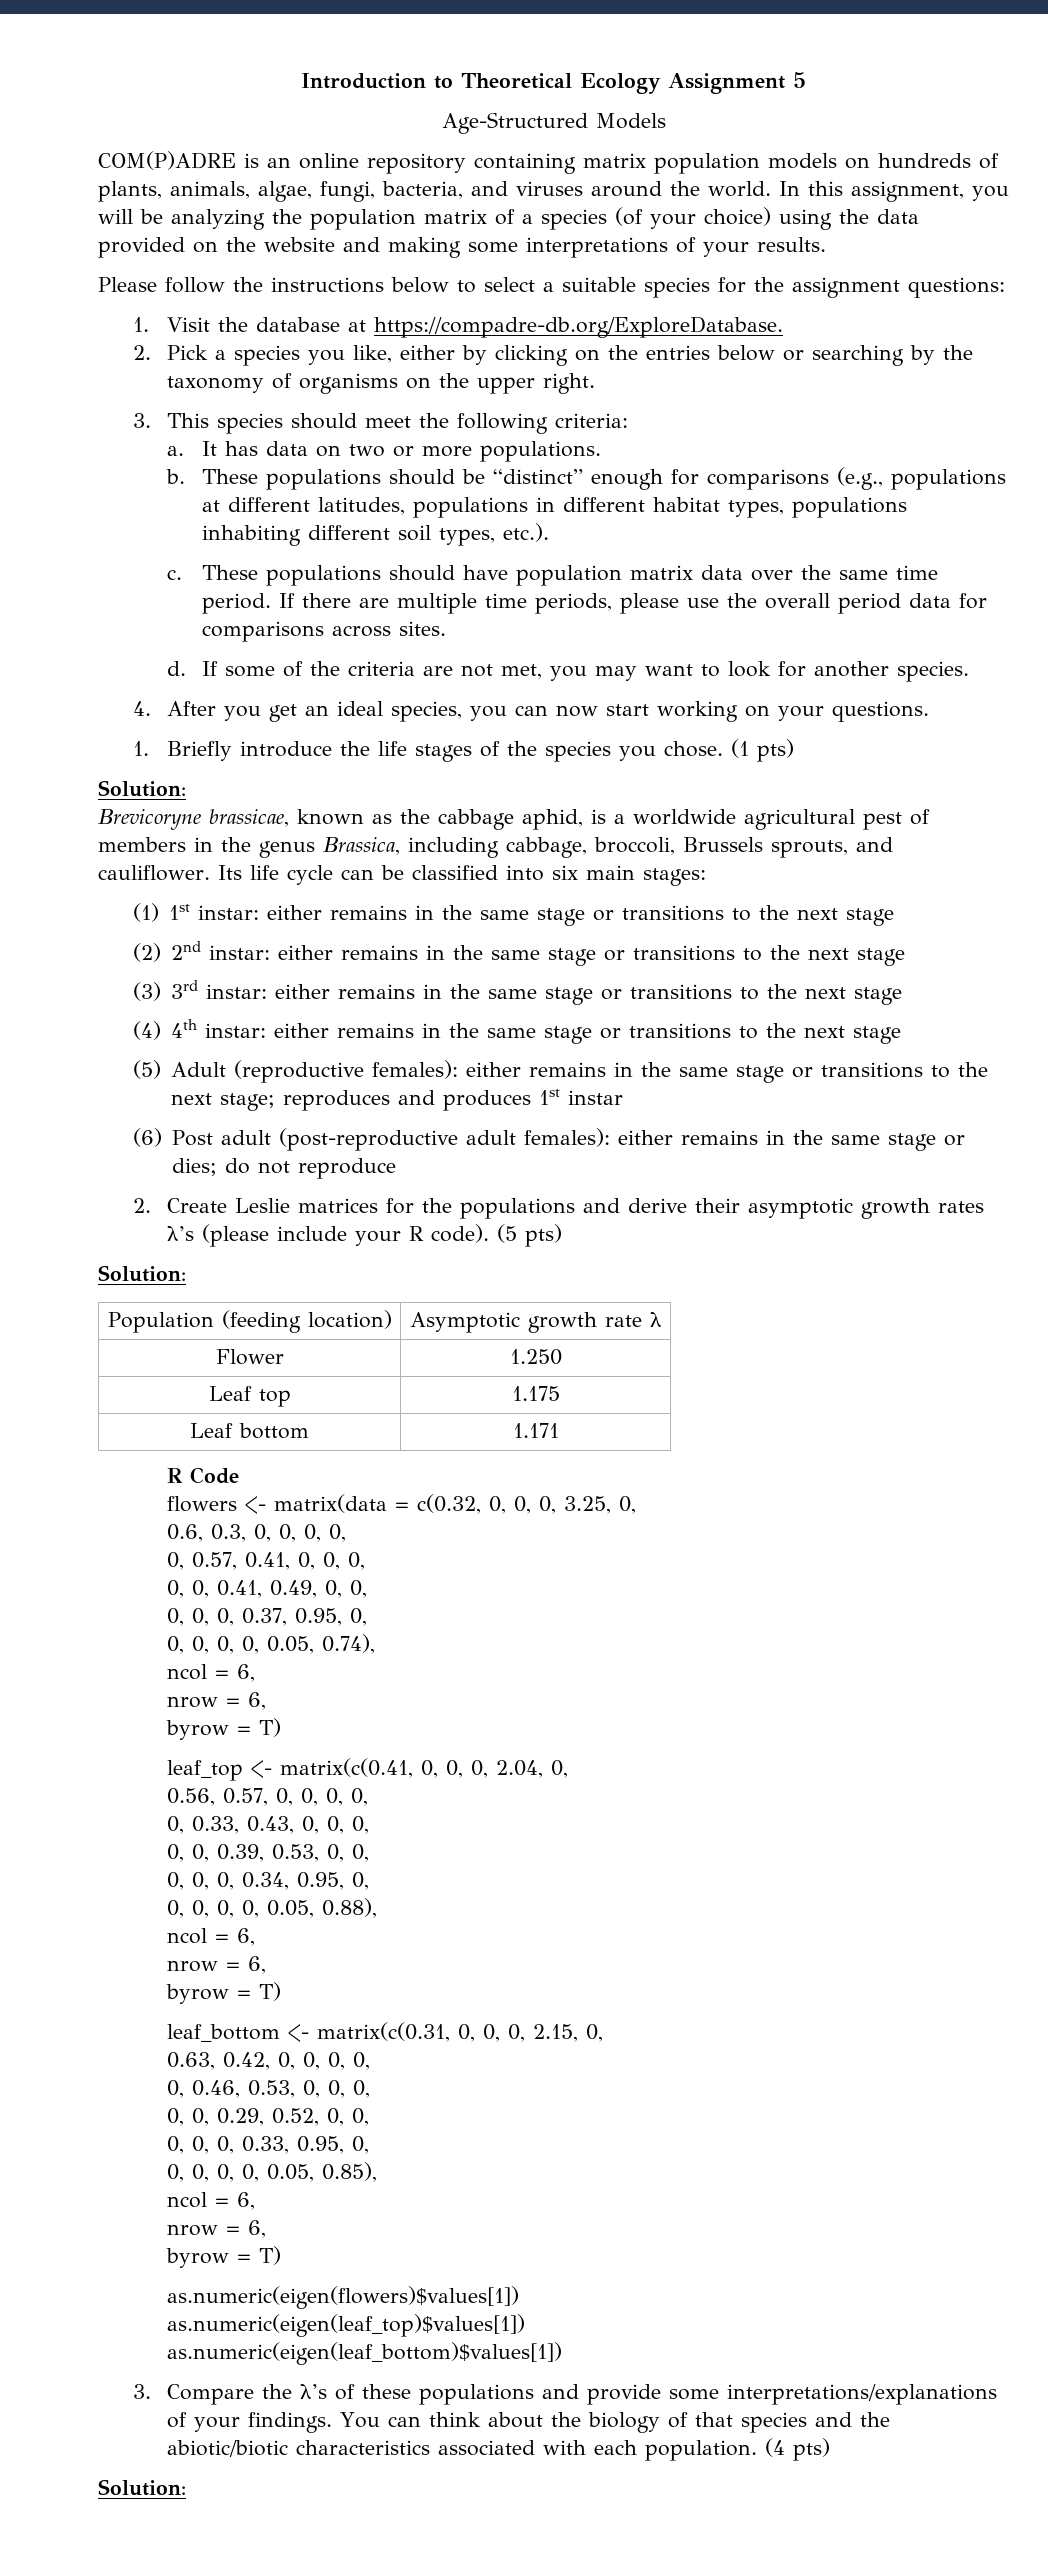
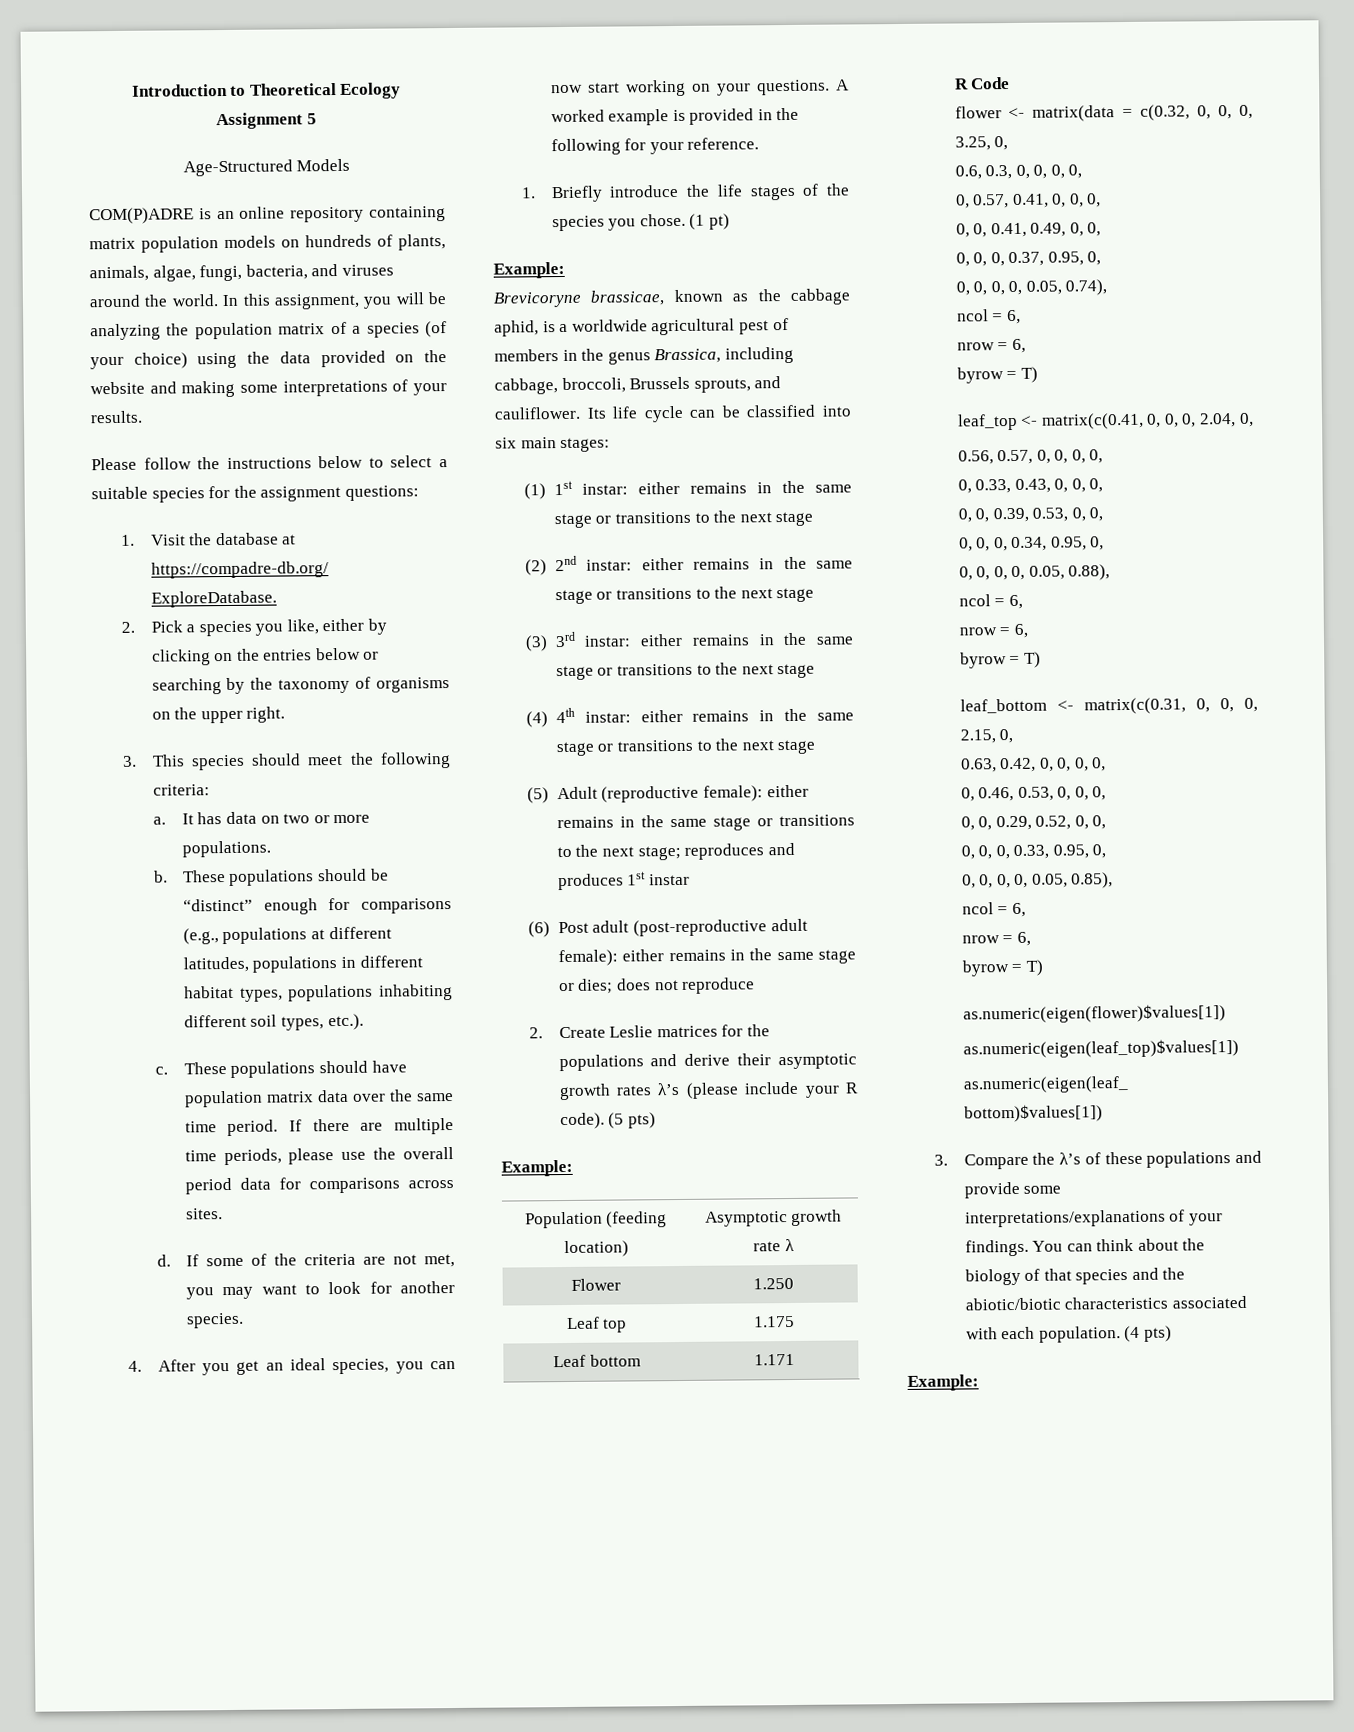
(930, 711) none -> [836,79,850,91] [550,107,800,126] [550,137,760,156] A worked example is provided in the following for your reference.
[757,739,795,762] [98,780,186,797] pts) // Solution: -> [708,213,730,230] [493,261,565,279] pt) // Example:
[372,1060,459,1079] females): -> [702,785,763,802] female):
[524,1128,611,1147] females): -> [557,949,618,967] female):
[225,1158,251,1174] do -> [615,978,651,991] does
[98,1265,186,1282] Solution: -> [501,1159,573,1177] Example:
[167,1496,238,1512] flowers -> [954,106,1002,119] flower
[167,2286,520,2309] as.numeric(eigen(flowers)$values[1]) -> [962,1004,1226,1024] as.numeric(eigen(flower)$values[1])
[98,2479,186,2496] Solution: -> [907,1374,979,1391] Example:

